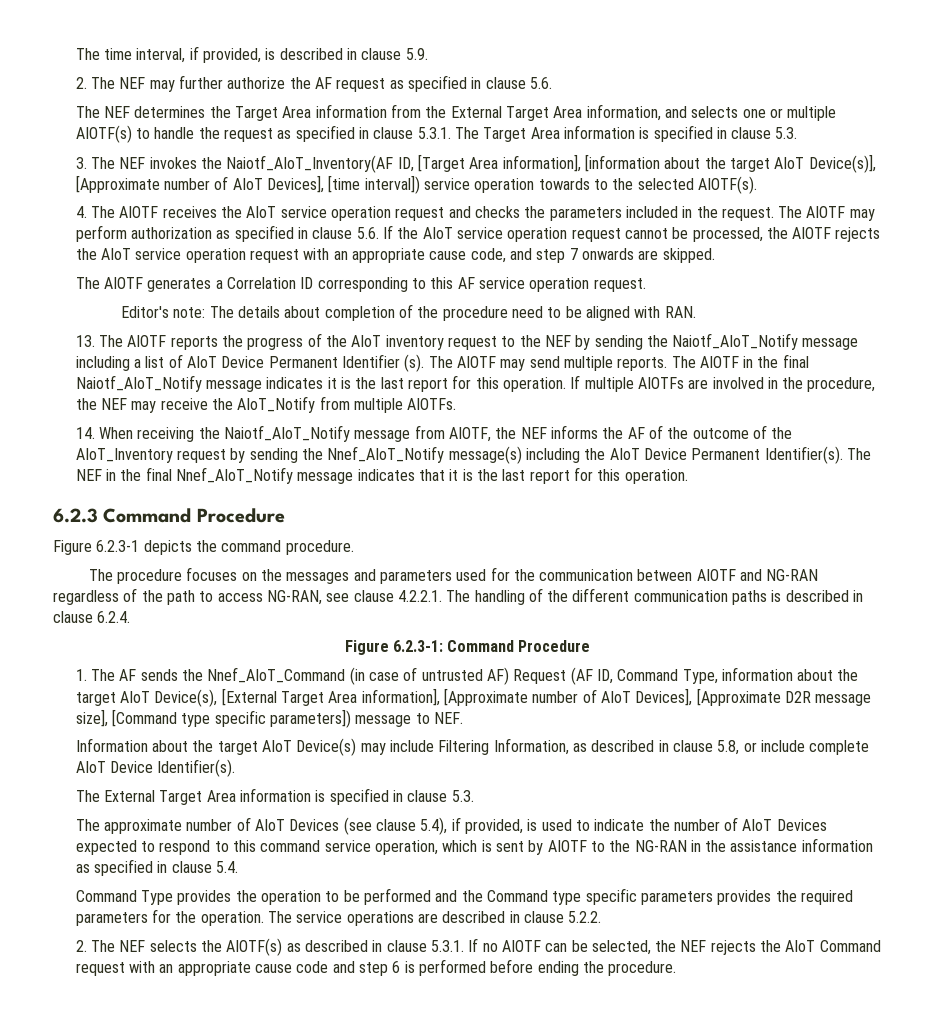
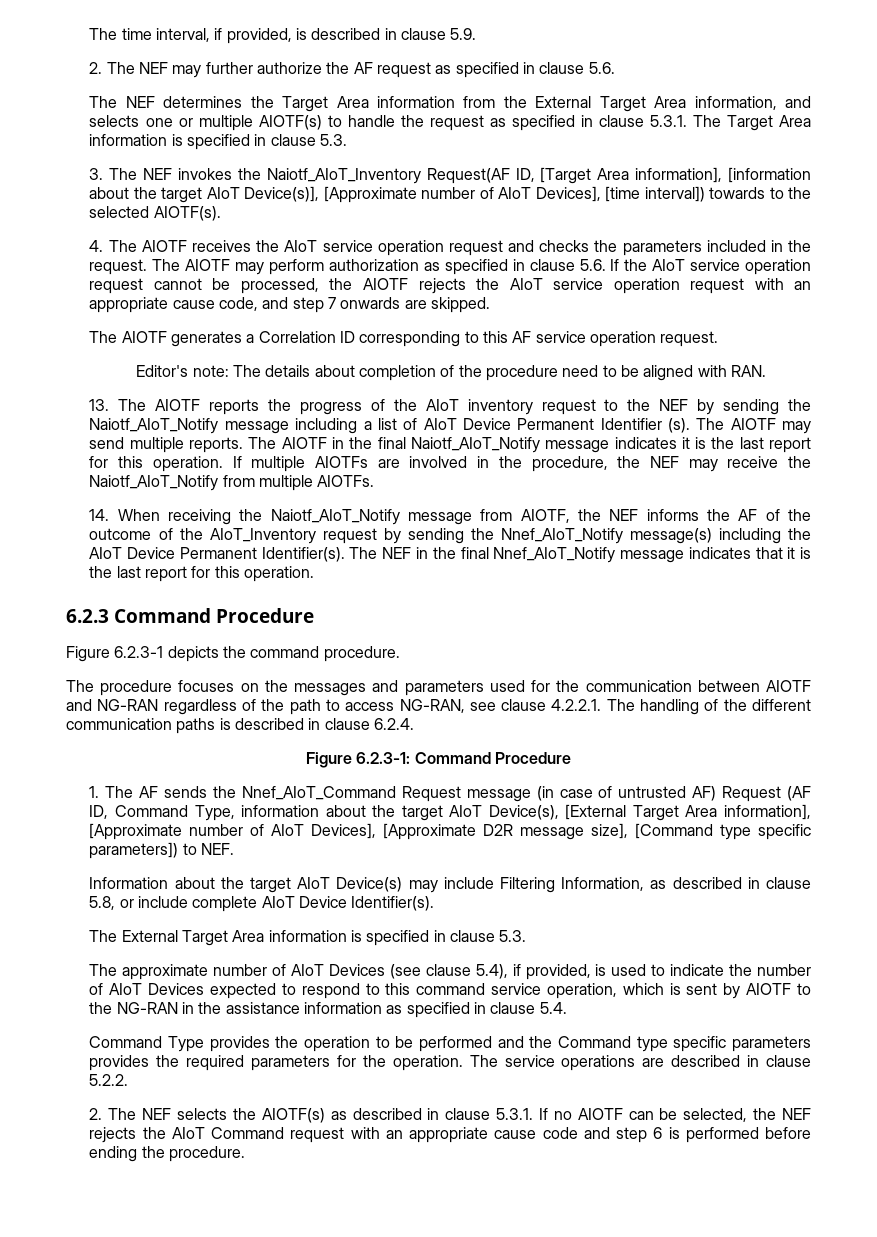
[226,155,394,173] Naiotf_AIoT_Inventory(AF -> [266,168,510,184] Naiotf_AIoT_Inventory Request(AF
[423,178,535,193] service operation -> (705, 194) none
[237,396,316,413] AIoT_Notify -> [89,475,219,491] Naiotf_AIoT_Notify
(346, 675) none -> [401,786,531,802] Request message
[355,715,412,727] message -> (179, 850) none

